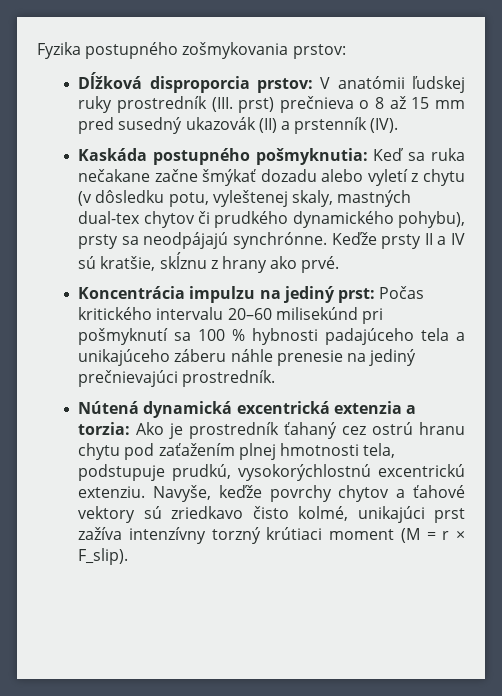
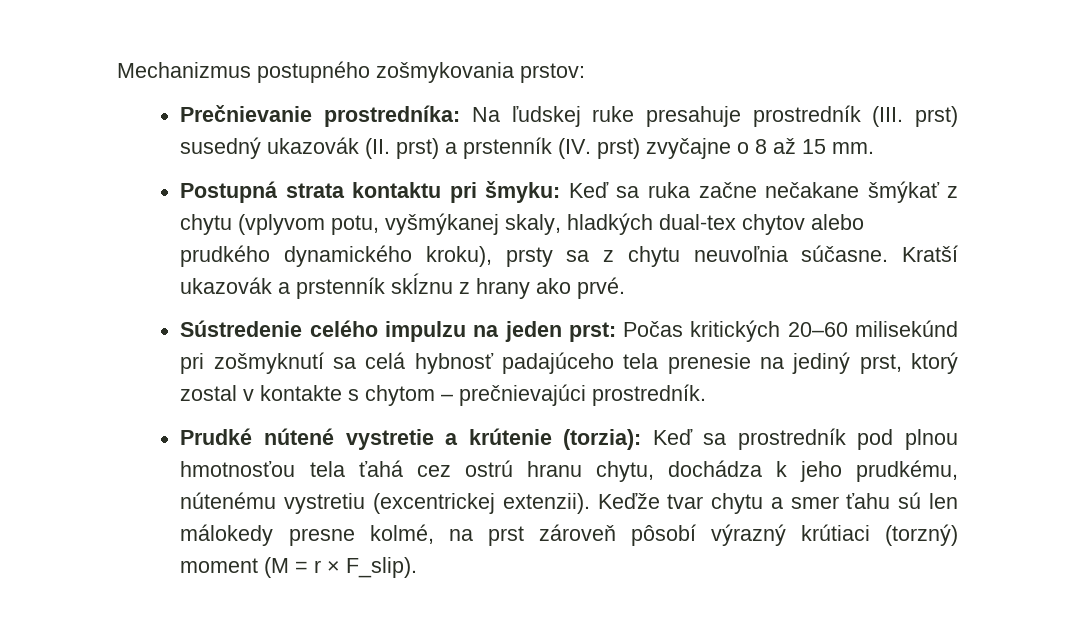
[37,42,81,59] Fyzika -> [117,62,251,78] Mechanizmus
[78,72,465,93] [78,96,465,113] [78,117,399,134] [78,148,465,165] [78,169,466,186] [78,190,412,207] Dĺžková disproporcia prstov: V anatómii ľudskej ruky prostredník (III. prst) prečnieva o 8 až 15 mm pred susedný ukazovák (II) a prstenník (IV). // Kaskáda postupného pošmyknutia: Keď sa ruka nečakane začne šmýkať dozadu alebo vyletí z chytu (v dôsledku potu, vyleštenej skaly, mastných -> [180,105,959,127] [180,137,875,159] [180,181,959,203] [180,213,654,235] Prečnievanie prostredníka: Na ľudskej ruke presahuje prostredník (III. prst) susedný ukazovák (II. prst) a prstenník (IV. prst) zvyčajne o 8 až 15 mm. // Postupná strata kontaktu pri šmyku: Keď sa ruka začne nečakane šmýkať z chytu (vplyvom potu, vyšmýkanej skaly, hladkých
[197,211,210,224] či -> [811,214,865,230] alebo
[398,211,465,228] pohybu), -> [425,246,492,267] kroku),
[143,232,465,249] [78,256,156,271] neodpájajú synchrónne. Keďže prsty II a IV sú kratšie, -> [603,245,958,267] [180,277,386,299] z chytu neuvoľnia súčasne. Kratší ukazovák a prstenník
[78,286,186,299] Koncentrácia -> [180,320,378,337] Sústredenie celého
[282,286,335,303] jediný -> [504,321,562,342] jeden
[78,307,224,320] kritického intervalu -> [690,320,781,342] kritických
[78,328,465,345] [78,349,417,366] [78,370,276,387] [78,401,416,418] [78,422,465,439] [78,443,396,460] [78,464,465,481] [78,485,465,502] [78,506,465,523] [78,527,323,544] pošmyknutí sa 100 % hybnosti padajúceho tela a unikajúceho záberu náhle prenesie na jediný prečnievajúci prostredník. // Nútená dynamická excentrická extenzia a torzia: Ako je prostredník ťahaný cez ostrú hranu chytu pod zaťažením plnej hmotnosti tela, podstupuje prudkú, vysokorýchlostnú excentrickú extenziu. Navyše, keďže povrchy chytov a ťahové vektory sú zriedkavo čisto kolmé, unikajúci prst zažíva intenzívny torzný krútiaci -> [213,352,958,374] [180,384,707,406] [180,428,958,450] [180,460,958,482] [180,492,958,514] [180,524,958,546] zošmyknutí sa celá hybnosť padajúceho tela prenesie na jediný prst, ktorý zostal v kontakte s chytom – prečnievajúci prostredník. // Prudké nútené vystretie a krútenie (torzia): Keď sa prostredník pod plnou hmotnosťou tela ťahá cez ostrú hranu chytu, dochádza k jeho prudkému, nútenému vystretiu (excentrickej extenzii). Keďže tvar chytu a smer ťahu sú len málokedy presne kolmé, na prst zároveň pôsobí výrazný krútiaci (torzný)

